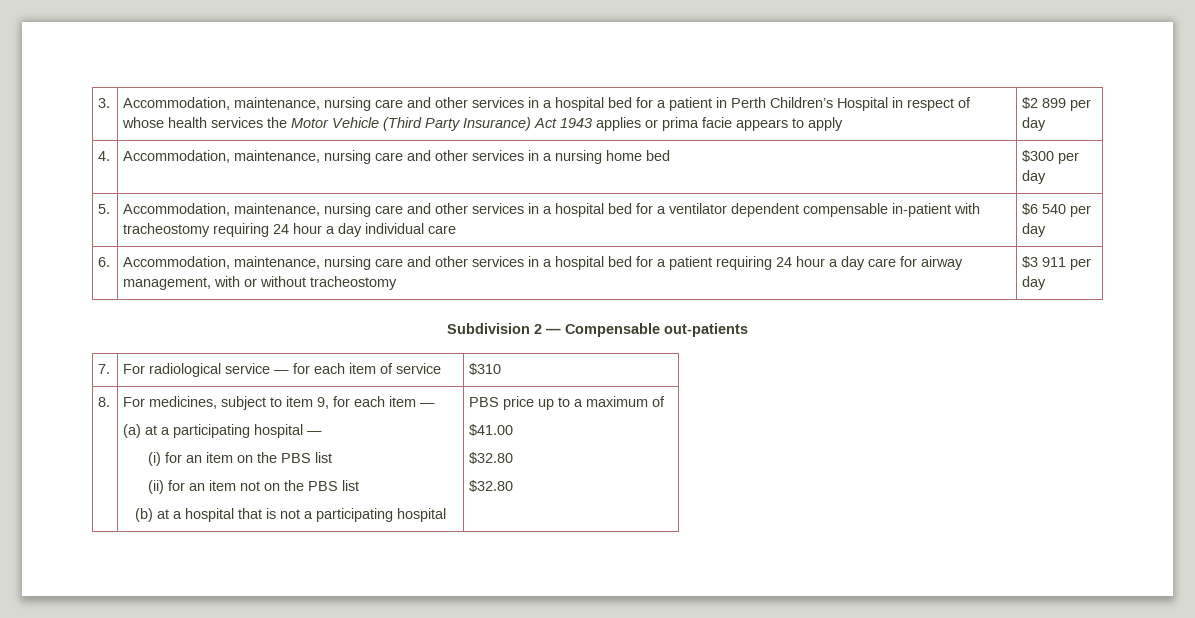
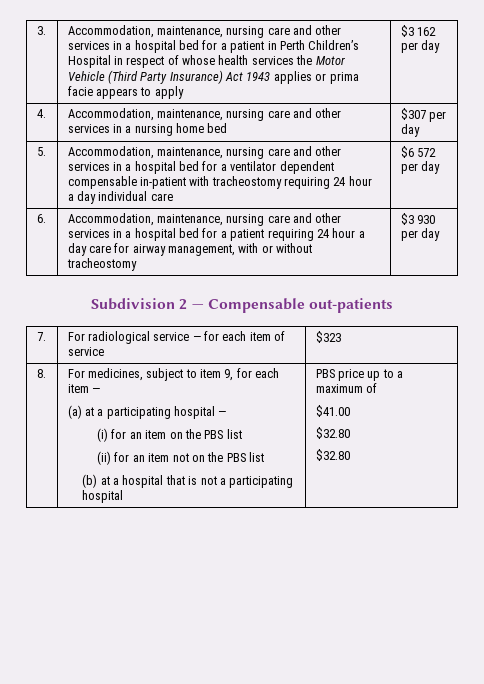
[1022,97,1067,109] $2 899 -> [400,25,436,37] $3 162
[1022,150,1055,162] $300 -> [400,108,426,120] $307
[1042,204,1067,214] 540 -> [416,148,436,157] 572
[1042,257,1067,267] 911 -> [416,215,435,224] 930
[469,363,502,375] $310 -> [315,331,341,343] $323

